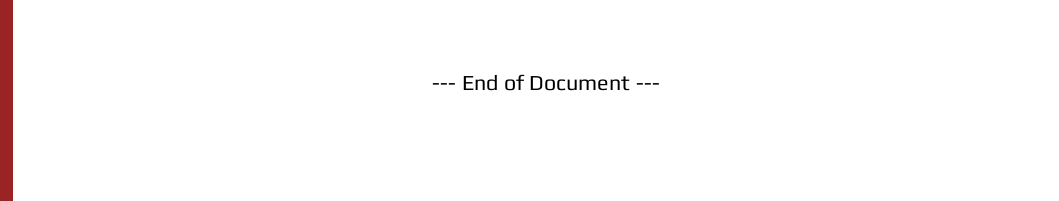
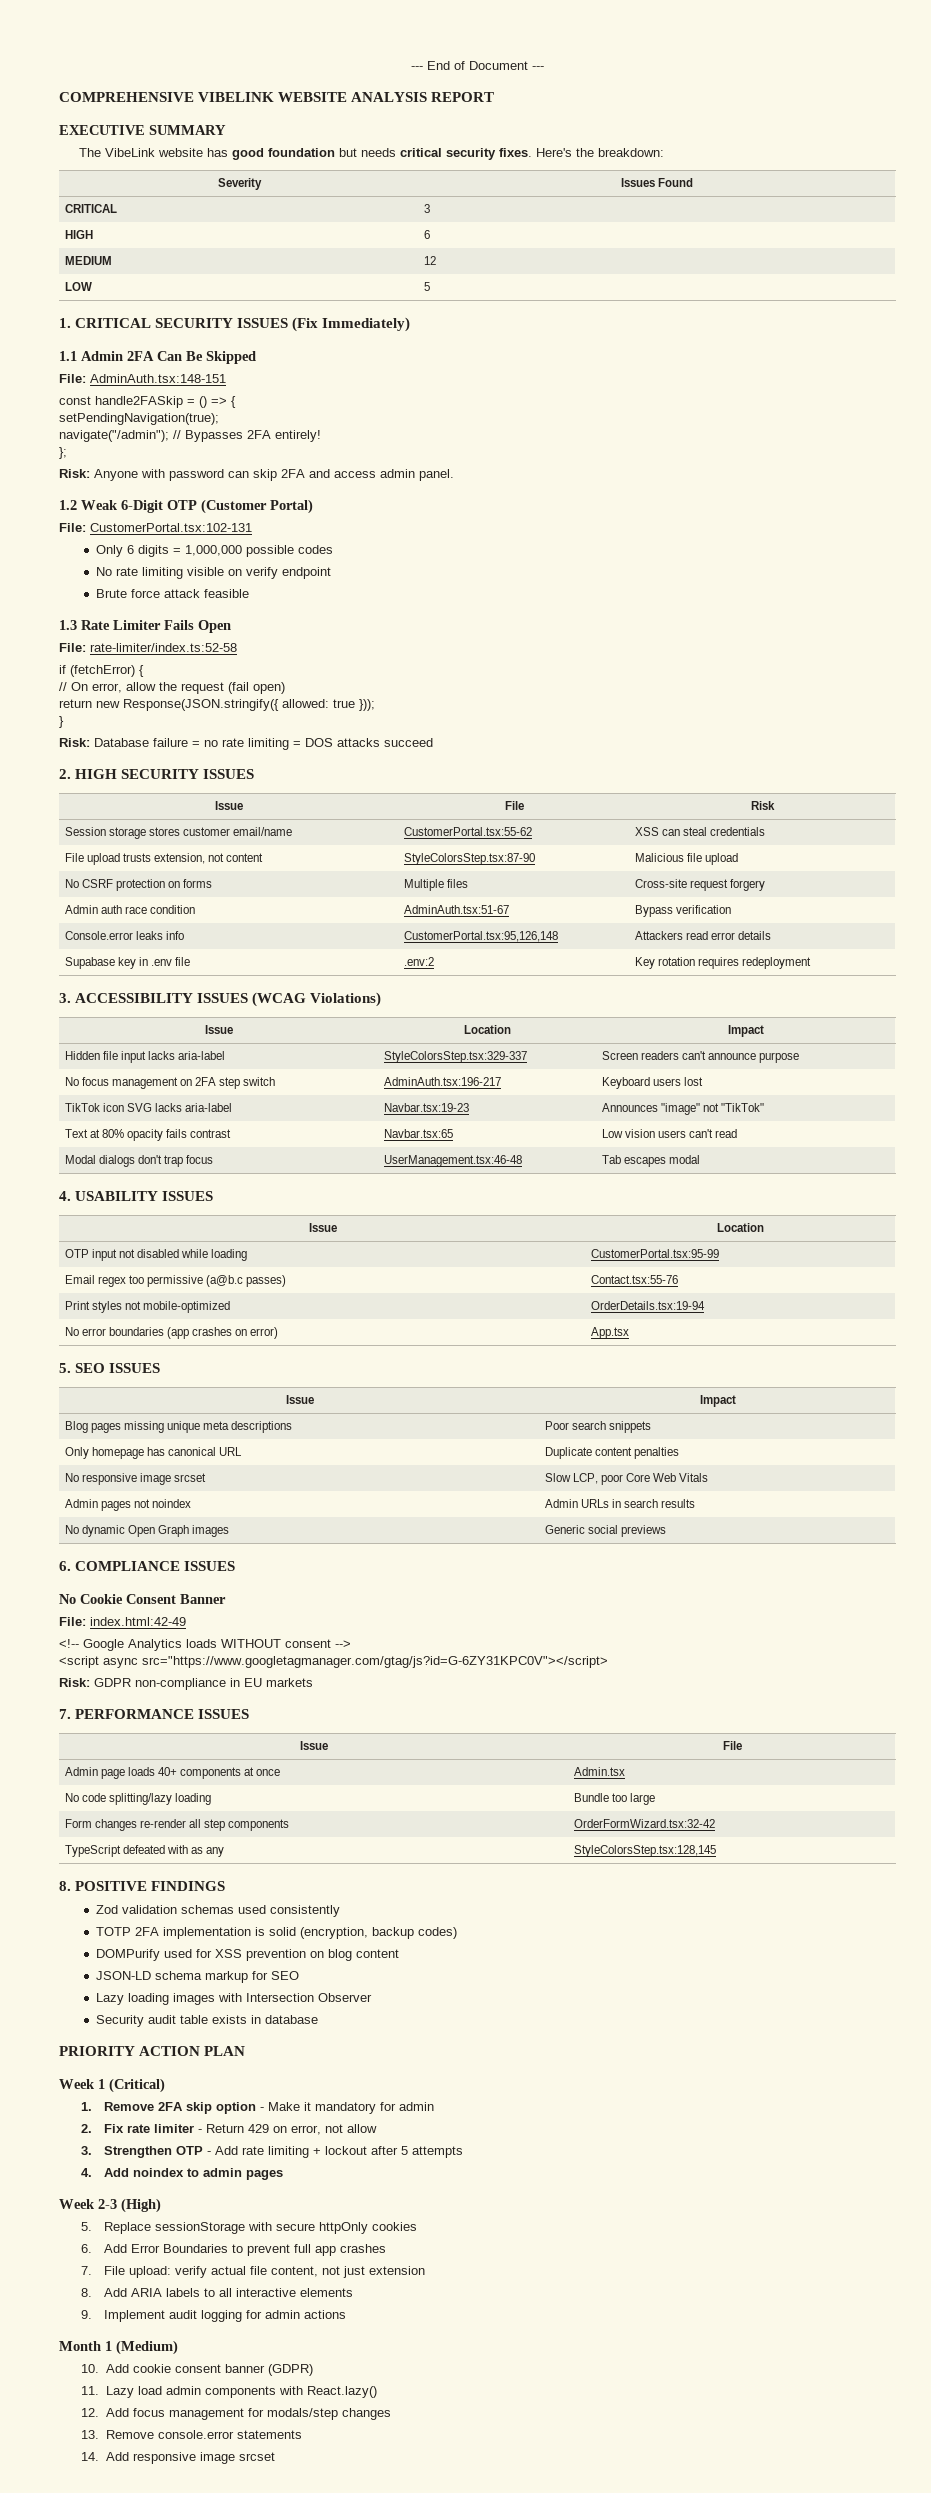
(661, 86) none -> [59,92,495,102] [59,125,226,135] [79,148,665,160] [217,178,262,190] [620,178,694,187] [64,204,117,213] [423,204,430,213] [64,230,93,239] [423,230,430,239] [64,256,112,265] [423,256,436,265] [64,282,92,291] [423,282,430,291] [59,317,411,332] [59,351,256,364] [59,374,226,383] [59,396,236,408] [59,413,219,425] [59,430,321,442] [59,447,67,459] [59,469,454,481] [59,499,313,514] [59,523,252,532] [95,545,333,557] [95,567,331,579] [95,589,249,598] [59,620,231,633] [59,643,237,652] [59,665,144,677] [59,682,285,694] [59,699,375,711] [59,716,64,728] [59,738,433,750] [59,769,255,779] [215,801,243,810] [504,801,524,810] [751,801,775,810] [64,827,293,839] [403,827,532,836] [634,827,766,836] [64,853,264,865] [403,853,535,865] [634,853,738,865] [64,879,213,891] [403,879,468,891] [634,879,765,891] [64,905,196,914] [403,905,509,914] [634,905,731,917] [64,931,184,940] [403,931,558,942] [634,931,772,940] [64,957,191,969] [403,957,434,966] [634,957,812,969] [59,992,382,1007] [205,1025,233,1034] [464,1025,511,1034] [728,1025,764,1037] [64,1051,226,1063] [383,1051,527,1063] [601,1051,800,1063] [64,1077,276,1089] [383,1077,501,1086] [601,1077,703,1089] [64,1103,233,1112] [383,1103,469,1112] [601,1103,765,1115] [64,1129,232,1141] [383,1129,453,1138] [601,1129,738,1138] [64,1155,214,1167] [383,1155,522,1167] [601,1155,700,1167] [59,1191,214,1201] [308,1223,337,1232] [717,1223,764,1232] [64,1249,248,1261] [590,1249,719,1258] [64,1275,287,1287] [590,1275,678,1284] [64,1301,231,1313] [590,1301,705,1310] [64,1327,279,1339] [590,1327,629,1339] [59,1363,161,1373] [285,1395,314,1404] [699,1395,736,1407] [64,1421,293,1433] [544,1421,651,1433] [64,1447,243,1459] [544,1447,679,1459] [64,1473,207,1485] [544,1473,709,1485] [64,1499,192,1511] [544,1499,696,1508] [64,1525,230,1537] [544,1525,666,1537] [59,1561,236,1571] [59,1594,226,1604] [59,1617,186,1626] [59,1639,351,1651] [59,1656,608,1668] [59,1678,313,1690] [59,1709,250,1719] [300,1741,328,1750] [722,1741,742,1750] [64,1767,281,1779] [573,1767,625,1776] [64,1793,212,1805] [573,1793,655,1805] [64,1819,290,1831] [573,1819,715,1828] [64,1845,225,1857] [573,1845,716,1857] [59,1881,226,1891] [95,1905,340,1917] [95,1927,457,1939] [95,1949,399,1961] [95,1971,299,1983] [95,1993,372,2005] [95,2015,318,2027] [59,2046,246,2056] [59,2078,165,2093] [81,2102,434,2114] [81,2124,377,2135] [81,2146,463,2158] [81,2168,283,2180] [59,2198,161,2213] [81,2222,417,2234] [81,2244,386,2256] [81,2266,425,2278] [81,2288,353,2297] [81,2310,346,2322] [59,2340,178,2355] [81,2364,313,2376] [81,2386,377,2398] [81,2408,391,2420] [81,2430,302,2439] [81,2452,275,2464] // COMPREHENSIVE VIBELINK WEBSITE ANALYSIS REPORT // EXECUTIVE SUMMARY // The VibeLink website has good foundation but needs critical security fixes. Here's the breakdown: // Severity | Issues Found // CRITICAL | 3 // HIGH | 6 // MEDIUM | 12 // LOW | 5 // 1. CRITICAL SECURITY ISSUES (Fix Immediately) // 1.1 Admin 2FA Can Be Skipped // File: AdminAuth.tsx:148-151 // const handle2FASkip = () => { // setPendingNavigation(true); // navigate("/admin"); // Bypasses 2FA entirely! // }; // Risk: Anyone with password can skip 2FA and access admin panel. // 1.2 Weak 6-Digit OTP (Customer Portal) // File: CustomerPortal.tsx:102-131 // Only 6 digits = 1,000,000 possible codes // No rate limiting visible on verify endpoint // Brute force attack feasible // 1.3 Rate Limiter Fails Open // File: rate-limiter/index.ts:52-58 // if (fetchError) { // // On error, allow the request (fail open) // return new Response(JSON.stringify({ allowed: true })); // } // Risk: Database failure = no rate limiting = DOS attacks succeed // 2. HIGH SECURITY ISSUES // Issue | File | Risk // Session storage stores customer email/name | CustomerPortal.tsx:55-62 | XSS can steal credentials // File upload trusts extension, not content | StyleColorsStep.tsx:87-90 | Malicious file upload // No CSRF protection on forms | Multiple files | Cross-site request forgery // Admin auth race condition | AdminAuth.tsx:51-67 | Bypass verification // Console.error leaks info | CustomerPortal.tsx:95,126,148 | Attackers read error details // Supabase key in .env file | .env:2 | Key rotation requires redeployment // 3. ACCESSIBILITY ISSUES (WCAG Violations) // Issue | Location | Impact // Hidden file input lacks aria-label | StyleColorsStep.tsx:329-337 | Screen readers can't announce purpose // No focus management on 2FA step switch | AdminAuth.tsx:196-217 | Keyboard users lost // TikTok icon SVG lacks aria-label | Navbar.tsx:19-23 | Announces "image" not "TikTok" // Text at 80% opacity fails contrast | Navbar.tsx:65 | Low vision users can't read // Modal dialogs don't trap focus | UserManagement.tsx:46-48 | Tab escapes modal // 4. USABILITY ISSUES // Issue | Location // OTP input not disabled while loading | CustomerPortal.tsx:95-99 // Email regex too permissive (a@b.c passes) | Contact.tsx:55-76 // Print styles not mobile-optimized | OrderDetails.tsx:19-94 // No error boundaries (app crashes on error) | App.tsx // 5. SEO ISSUES // Issue | Impact // Blog pages missing unique meta descriptions | Poor search snippets // Only homepage has canonical URL | Duplicate content penalties // No responsive image srcset | Slow LCP, poor Core Web Vitals // Admin pages not noindex | Admin URLs in search results // No dynamic Open Graph images | Generic social previews // 6. COMPLIANCE ISSUES // No Cookie Consent Banner // File: index.html:42-49 // <!-- Google Analytics loads WITHOUT consent --> // <script async src="https://www.googletagmanager.com/gtag/js?id=G-6ZY31KPC0V"></script> // Risk: GDPR non-compliance in EU markets // 7. PERFORMANCE ISSUES // Issue | File // Admin page loads 40+ components at once | Admin.tsx // No code splitting/lazy loading | Bundle too large // Form changes re-render all step components | OrderFormWizard.tsx:32-42 // TypeScript defeated with as any | StyleColorsStep.tsx:128,145 // 8. POSITIVE FINDINGS // Zod validation schemas used consistently // TOTP 2FA implementation is solid (encryption, backup codes) // DOMPurify used for XSS prevention on blog content // JSON-LD schema markup for SEO // Lazy loading images with Intersection Observer // Security audit table exists in database // PRIORITY ACTION PLAN // Week 1 (Critical) // 1. Remove 2FA skip option - Make it mandatory for admin // 2. Fix rate limiter - Return 429 on error, not allow // 3. Strengthen OTP - Add rate limiting + lockout after 5 attempts // 4. Add noindex to admin pages // Week 2-3 (High) // 5. Replace sessionStorage with secure httpOnly cookies // 6. Add Error Boundaries to prevent full app crashes // 7. File upload: verify actual file content, not just extension // 8. Add ARIA labels to all interactive elements // 9. Implement audit logging for admin actions // Month 1 (Medium) // 10. Add cookie consent banner (GDPR) // 11. Lazy load admin components with React.lazy() // 12. Add focus management for modals/step changes // 13. Remove console.error statements // 14. Add responsive image srcset

